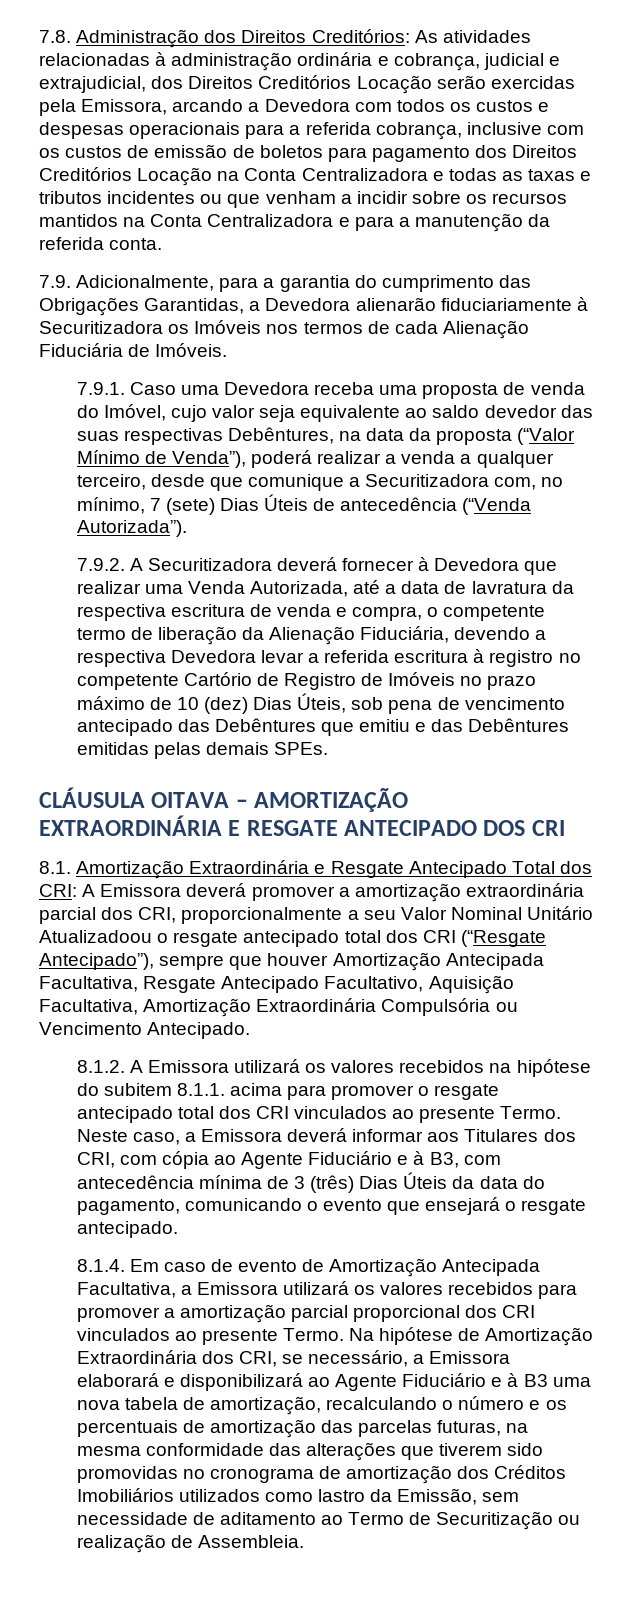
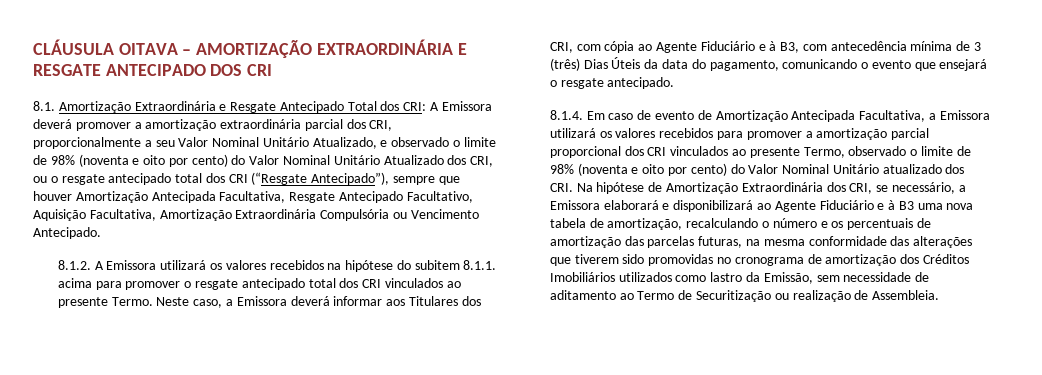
[39,29,531,48] [39,52,560,71] [39,75,575,94] [39,99,550,116] [39,122,584,140] [39,144,578,162] [39,167,592,186] [39,191,568,208] [39,213,551,232] [39,237,163,250] [39,275,531,292] [39,297,588,316] [39,320,529,339] [39,343,228,357] [76,382,585,399] [76,404,593,422] [76,427,576,445] [76,450,554,468] [76,474,564,491] [76,494,532,515] [76,520,187,537] [76,557,558,575] [76,580,574,597] [76,604,546,621] [76,626,547,645] [76,649,581,667] [76,672,537,690] [76,693,565,714] [76,718,570,736] [76,742,328,759] 7.8. Administração dos Direitos Creditórios: As atividades relacionadas à administração ordinária e cobrança, judicial e extrajudicial, dos Direitos Creditórios Locação serão exercidas pela Emissora, arcando a Devedora com todos os custos e despesas operacionais para a referida cobrança, inclusive com os custos de emissão de boletos para pagamento dos Direitos Creditórios Locação na Conta Centralizadora e todas as taxas e tributos incidentes ou que venham a incidir sobre os recursos mantidos na Conta Centralizadora e para a manutenção da referida conta. // 7.9. Adicionalmente, para a garantia do cumprimento das Obrigações Garantidas, a Devedora alienarão fiduciariamente à Securitizadora os Imóveis nos termos de cada Alienação Fiduciária de Imóveis. // 7.9.1. Caso uma Devedora receba uma proposta de venda do Imóvel, cujo valor seja equivalente ao saldo devedor das suas respectivas Debêntures, na data da proposta (“Valor Mínimo de Venda”), poderá realizar a venda a qualquer terceiro, desde que comunique a Securitizadora com, no mínimo, 7 (sete) Dias Úteis de antecedência (“Venda Autorizada”). // 7.9.2. A Securitizadora deverá fornecer à Devedora que realizar uma Venda Autorizada, até a data de lavratura da respectiva escritura de venda e compra, o competente termo de liberação da Alienação Fiduciária, devendo a respectiva Devedora levar a referida escritura à registro no competente Cartório de Registro de Imóveis no prazo máximo de 10 (dez) Dias Úteis, sob pena de vencimento antecipado das Debêntures que emitiu e das Debêntures emitidas pelas demais SPEs. // -> (33, 47) none
[39,930,152,943] Atualizadoou -> [312,137,496,149] [33,154,494,167] [33,176,47,183] Atualizado, e observado o limite de 98% (noventa e oito por cento) do Valor Nominal Unitário Atualizado dos CRI, ou
[282,1328,344,1341] Termo. -> [803,146,971,158] [549,163,965,176] [549,183,573,192] Termo, observado o limite de 98% (noventa e oito por cento) do Valor Nominal Unitário atualizado dos CRI.

